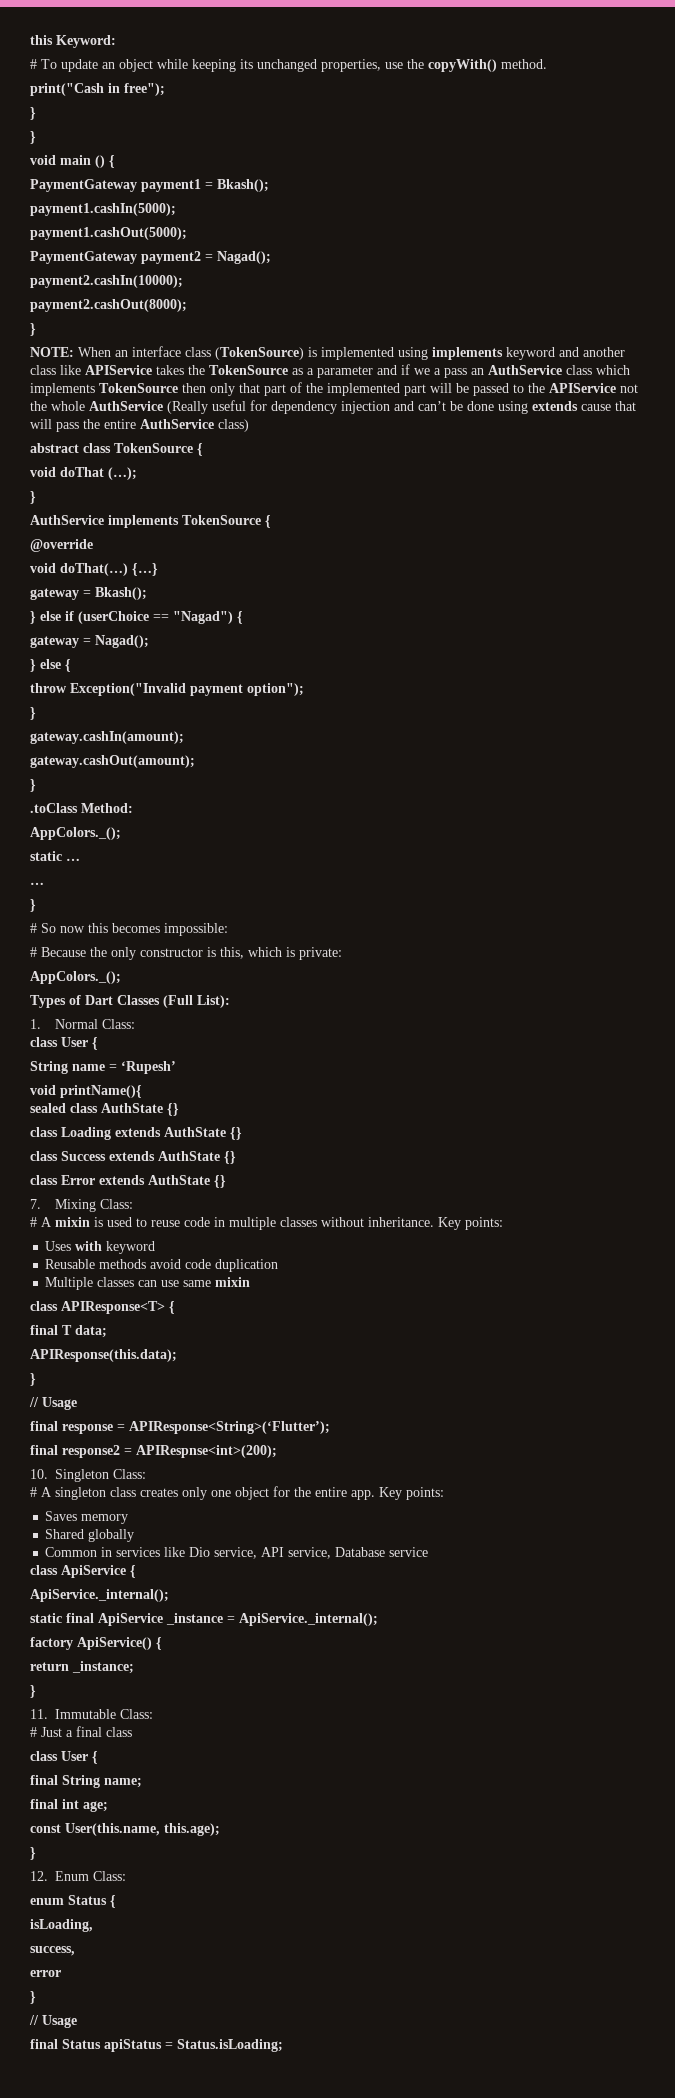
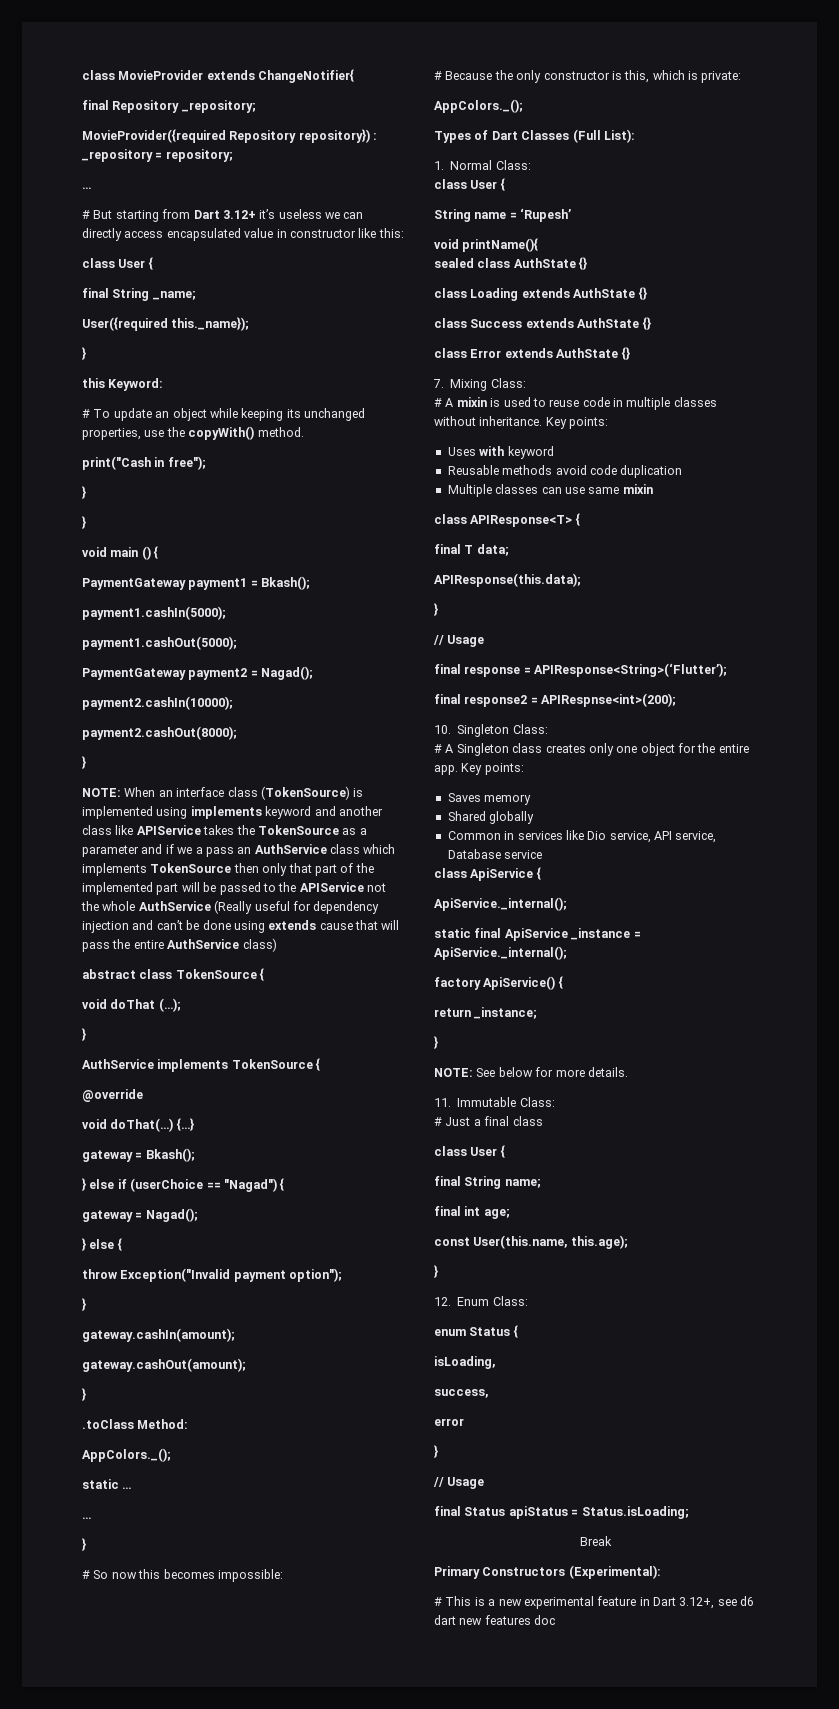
(30, 40) none -> [82,69,355,83] [82,100,256,113] [82,129,378,143] [82,149,233,162] [82,187,91,189] [82,209,364,222] [82,228,404,241] [82,257,153,270] [82,288,196,301] [82,317,250,331] [82,347,86,360] class MovieProvider extends ChangeNotifier{ // final Repository _repository; // MovieProvider({required Repository repository}) : _repository = repository; // … // # But starting from Dart 3.12+ it’s useless we can directly access encapsulated value in constructor like this: // class User { // final String _name; // User({required this._name}); // } //
[55,1487,106,1500] singleton -> [456,743,509,756] Singleton
(36, 1691) none -> [434,1067,628,1077] // NOTE: See below for more details.
(283, 2045) none -> [580,1536,612,1546] [434,1565,661,1579] [434,1596,755,1609] [434,1615,556,1625] // Break // Primary Constructors (Experimental): // # This is a new experimental feature in Dart 3.12+, see d6 dart new features doc

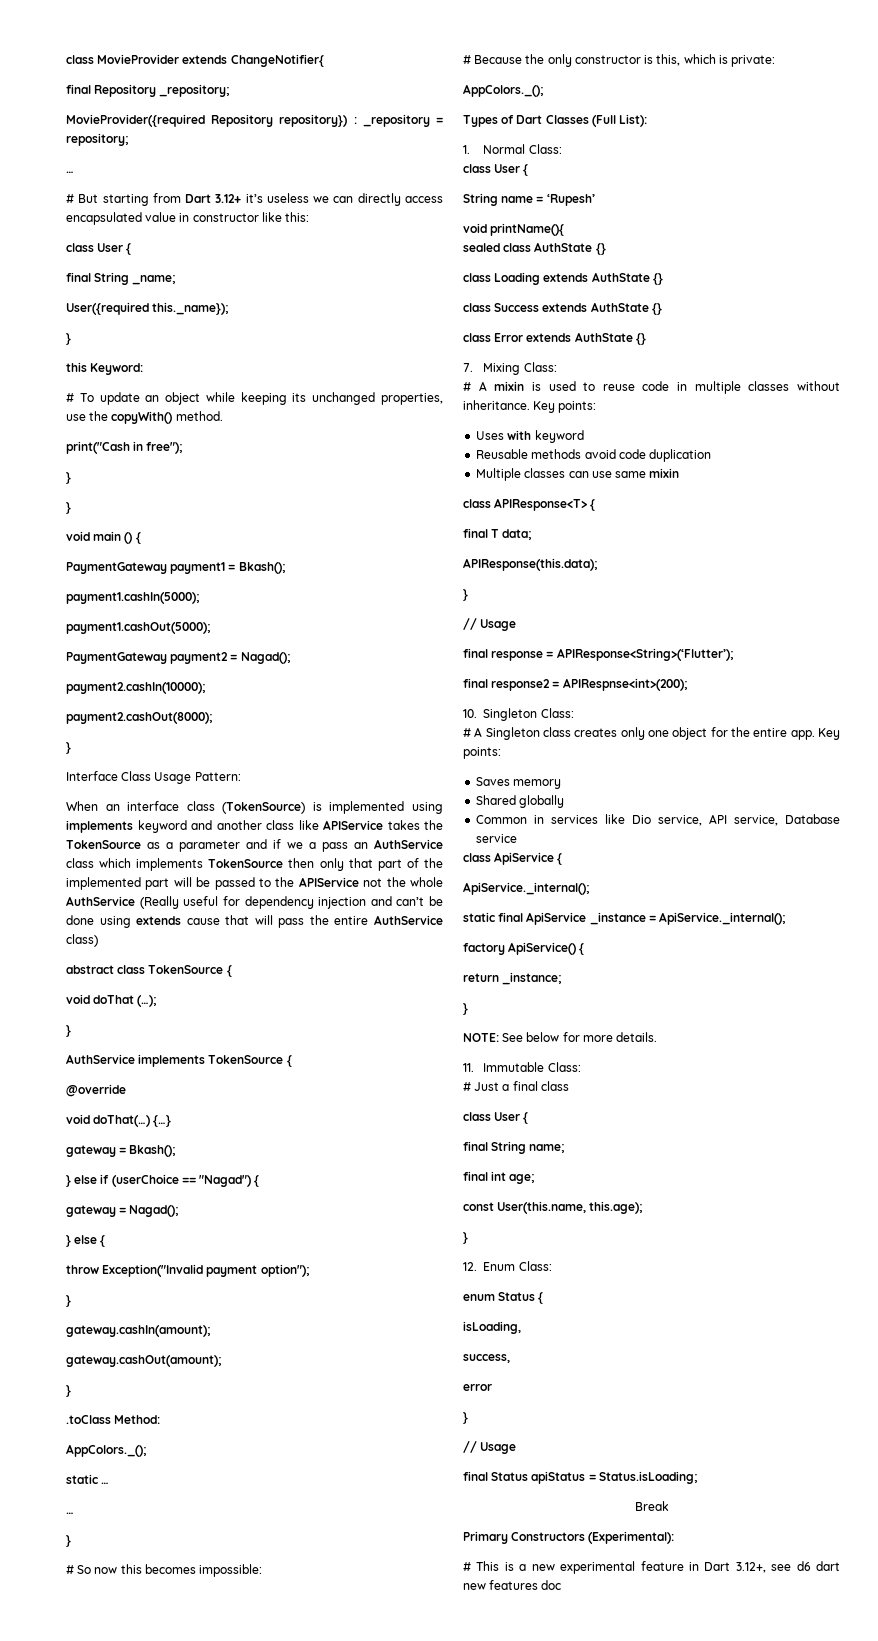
[82,788,121,797] NOTE: -> [66,771,241,784] Interface Class Usage Pattern: //

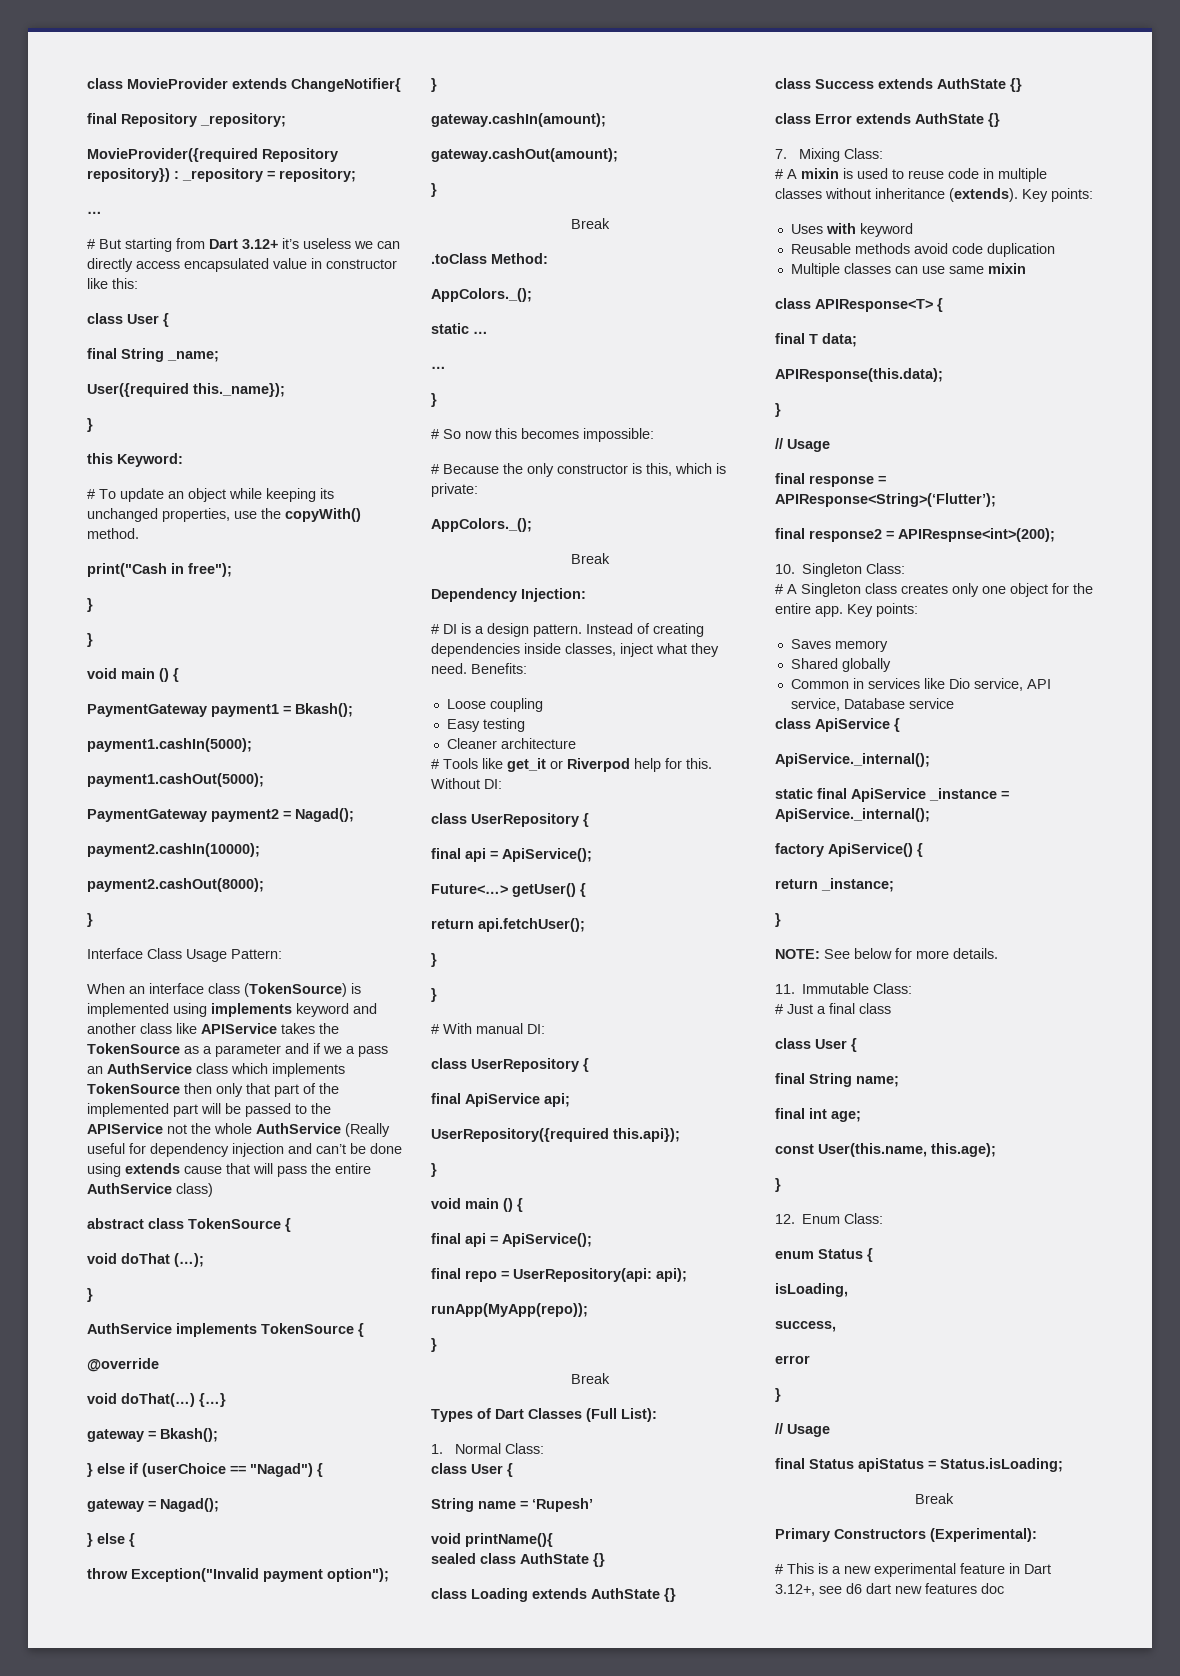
(71, 1391) none -> [571,218,610,229] // Break
(544, 90) none -> [571,553,610,564] [431,588,586,602] [431,623,704,637] [431,643,719,657] [431,663,527,674] [446,698,543,712] [446,718,525,732] [446,738,576,749] [431,758,712,772] [431,778,502,789] [431,813,589,827] [431,848,592,862] [431,883,586,897] [431,918,585,932] [431,953,437,967] [431,988,437,1002] [431,1023,545,1034] [431,1058,589,1072] [431,1093,570,1107] [431,1128,680,1142] [431,1163,437,1177] [431,1198,523,1212] [431,1233,592,1247] [431,1268,687,1282] [431,1303,588,1317] [431,1338,437,1352] [571,1373,610,1384] // Break // Dependency Injection: // # DI is a design pattern. Instead of creating dependencies inside classes, inject what they need. Benefits: // Loose coupling // Easy testing // Cleaner architecture // # Tools like get_it or Riverpod help for this. Without DI: // class UserRepository { // final api = ApiService(); // Future<…> getUser() { // return api.fetchUser(); // } // } // # With manual DI: // class UserRepository { // final ApiService api; // UserRepository({required this.api}); // } // void main () { // final api = ApiService(); // final repo = UserRepository(api: api); // runApp(MyApp(repo)); // } // Break
[463,400,530,410] inheritance. -> [875,188,1018,202] inheritance (extends).

